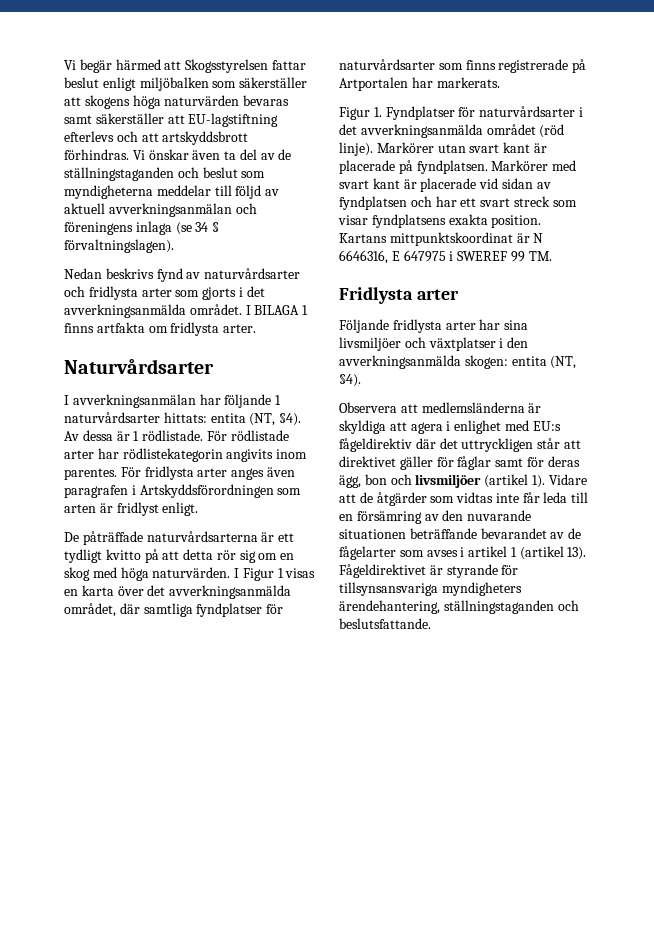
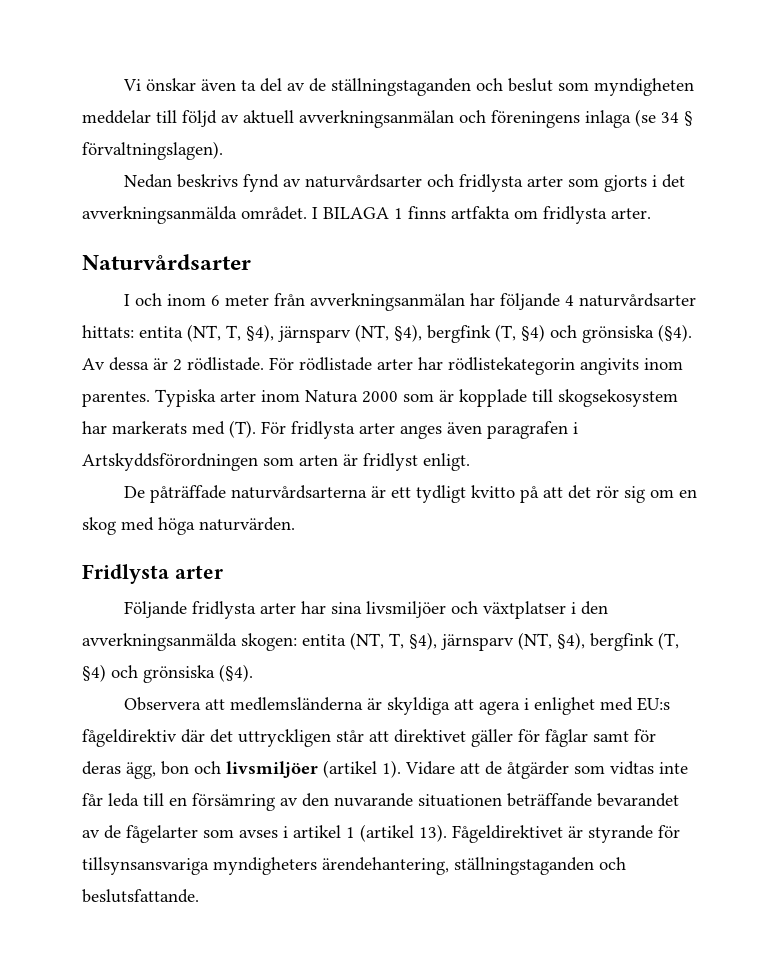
[64,59,306,73] [64,77,308,91] [64,95,290,109] [64,113,279,127] [64,131,249,145] [64,149,145,160] Vi begär härmed att Skogsstyrelsen fattar beslut enligt miljöbalken som säkerställer att skogens höga naturvärden bevaras samt säkerställer att EU-lagstiftning efterlevs och att artskyddsbrott förhindras. Vi -> [123,79,142,91] Vi
[64,185,153,199] myndigheterna -> [594,78,695,96] myndigheten
(69, 400) none -> [135,293,306,306] och inom 6 meter från
[275,395,282,405] 1 -> [565,295,575,306] 4
[279,413,302,426] §4). -> [226,324,692,343] T, §4), järnsparv (NT, §4), bergfink (T, §4) och grönsiska (§4).
[133,431,140,441] 1 -> [173,359,182,371] 2
(117, 474) none -> [155,389,678,407] [82,420,256,438] Typiska arter inom Natura 2000 som är kopplade till skogsekosystem har markerats med (T).
[183,549,214,560] detta -> [568,485,592,499] det
[234,568,316,581] [64,585,292,599] [64,603,284,617] [339,59,587,73] [339,77,500,91] [339,106,583,120] [339,124,565,138] [339,142,547,156] [339,160,577,174] [339,178,551,192] [339,196,577,210] [338,214,542,228] [339,232,544,246] [339,250,552,264] I Figur 1 visas en karta över det avverkningsanmälda området, där samtliga fyndplatser för naturvårdsarter som finns registrerade på Artportalen har markerats. // Figur 1. Fyndplatser för naturvårdsarter i det avverkningsanmälda området (röd linje). Markörer utan svart kant är placerade på fyndplatsen. Markörer med svart kant är placerade vid sidan av fyndplatsen och har ett svart streck som visar fyndplatsens exakta position. Kartans mittpunktskoordinat är N 6646316, E 647975 i SWEREF 99 TM. -> (295, 524) none
[339,374,361,387] §4). -> [389,632,679,651] [82,664,253,683] T, §4), järnsparv (NT, §4), bergfink (T, §4) och grönsiska (§4).

